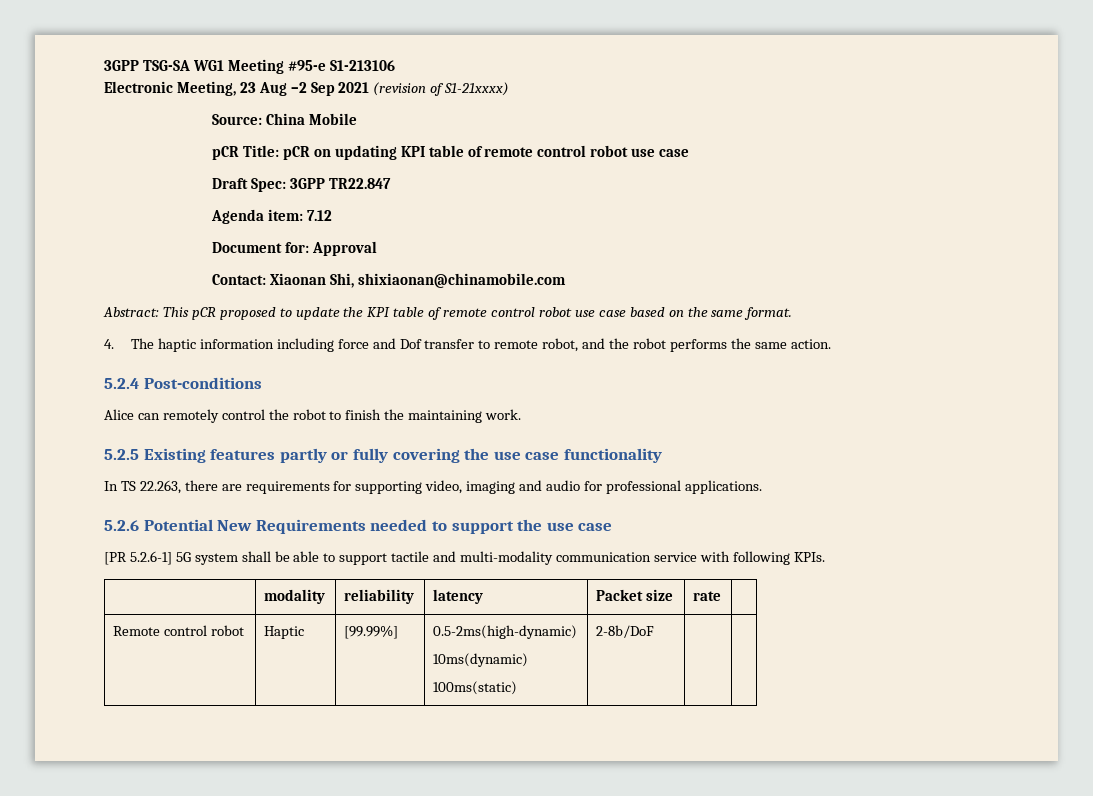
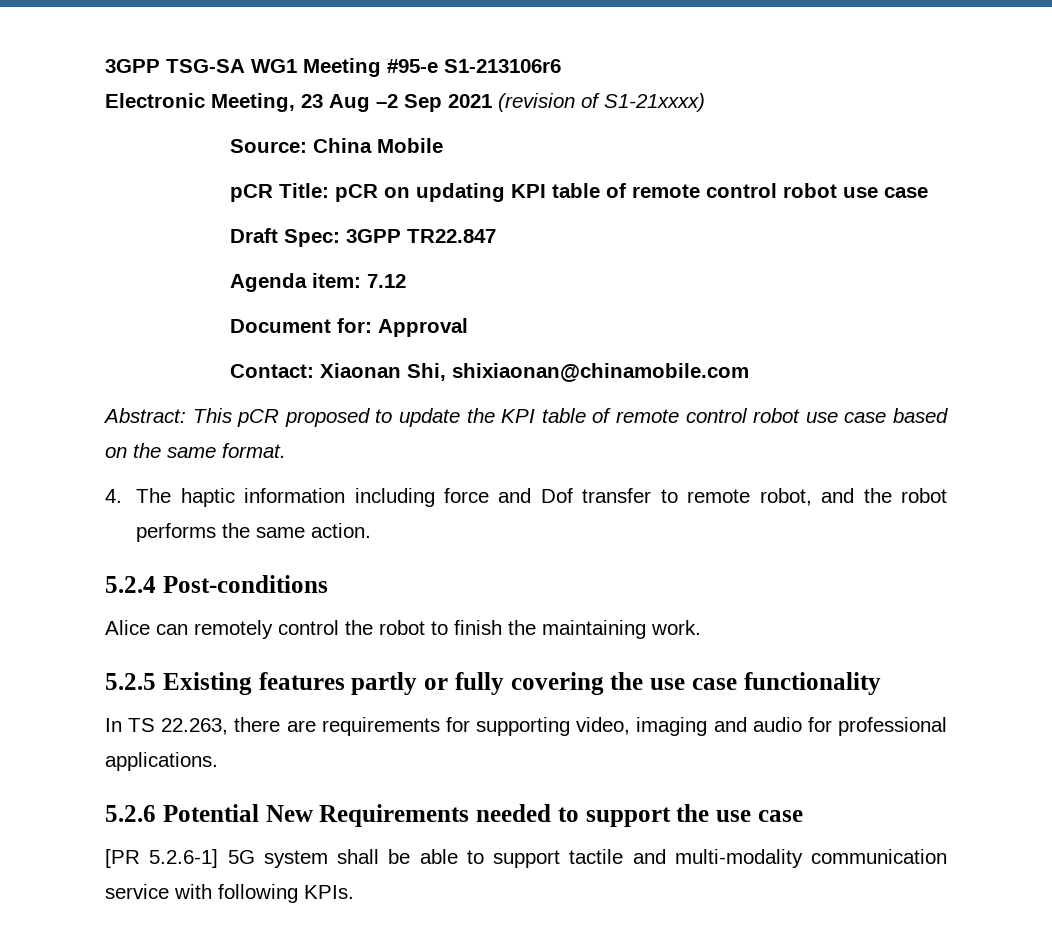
[329,60,395,71] S1-213106 -> [444,59,561,73] S1-213106r6
[263,589,325,604] [343,589,414,604] [432,589,483,604] [595,589,673,601] [692,591,721,601] [112,625,244,636] [263,626,304,639] [343,625,398,639] [432,625,577,639] [432,653,528,667] [432,681,517,695] [595,625,654,638] // | modality | reliability | latency | Packet size | rate | // Remote control robot | Haptic | [99.99%] | 0.5-2ms(high-dynamic) // 10ms(dynamic) // 100ms(static) | 2-8b/DoF | | -> (354, 892) none

